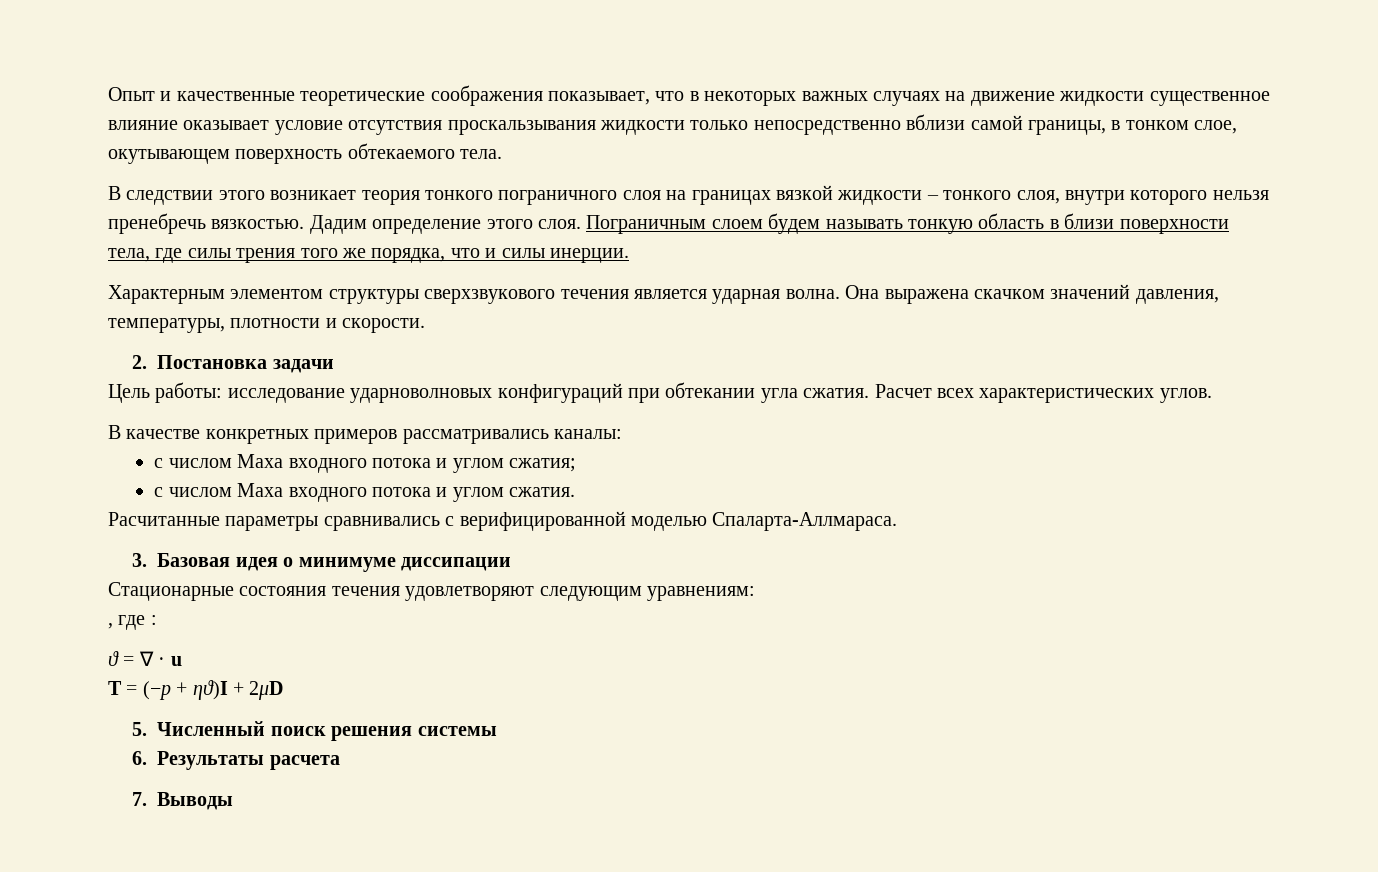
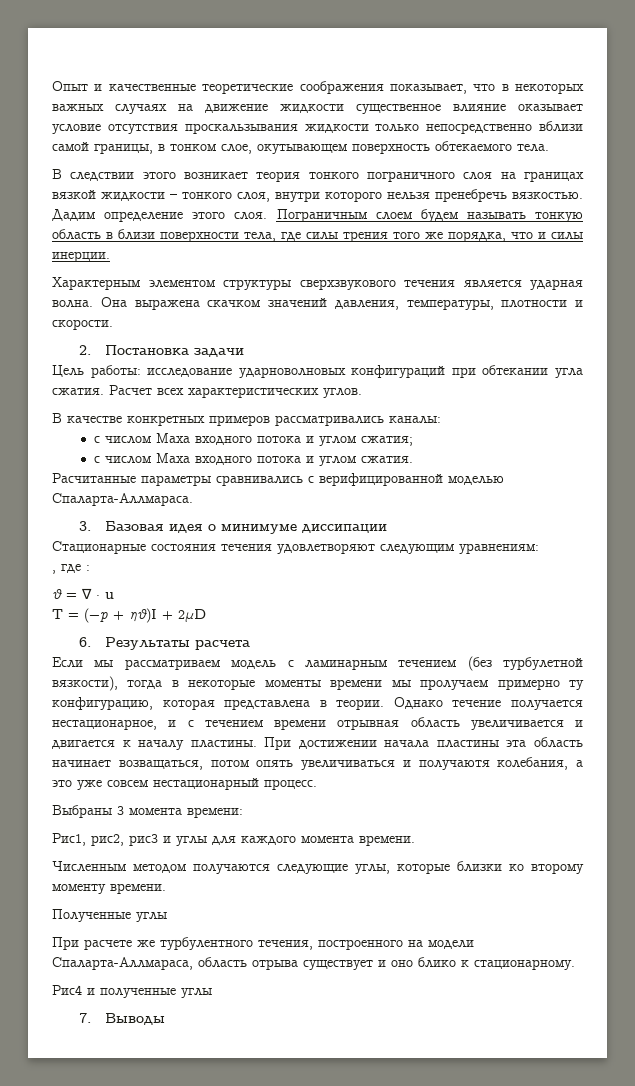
[132,721,497,741] [132,751,340,770] 5. Численный поиск решения системы // 6. Результаты расчета -> [78,637,251,650] [52,656,583,671] [52,676,585,691] [52,697,583,710] [52,717,583,730] [52,737,583,750] [52,757,583,770] [52,778,317,790] [52,805,243,818] [52,833,415,846] [52,861,584,874] [52,883,166,894] [52,909,167,922] [52,937,474,950] [52,957,575,970] [52,985,212,998] 6. Результаты расчета // Если мы рассматриваем модель с ламинарным течением (без турбулетной вязкости), тогда в некоторые моменты времени мы пролучаем примерно ту конфигурацию, которая представлена в теории. Однако течение получается нестационарное, и с течением времени отрывная область увеличивается и двигается к началу пластины. При достижении начала пластины эта область начинает возващаться, потом опять увеличиваться и получаютя колебания, а это уже совсем нестационарный процесс. // Выбраны 3 момента времени: // Рис1, рис2, рис3 и углы для каждого момента времени. // Численным методом получаются следующие углы, которые близки ко второму моменту времени. // Полученные углы // При расчете же турбулентного течения, построенного на модели Спаларта-Аллмараса, область отрыва существует и оно блико к стационарному. // Рис4 и полученные углы

